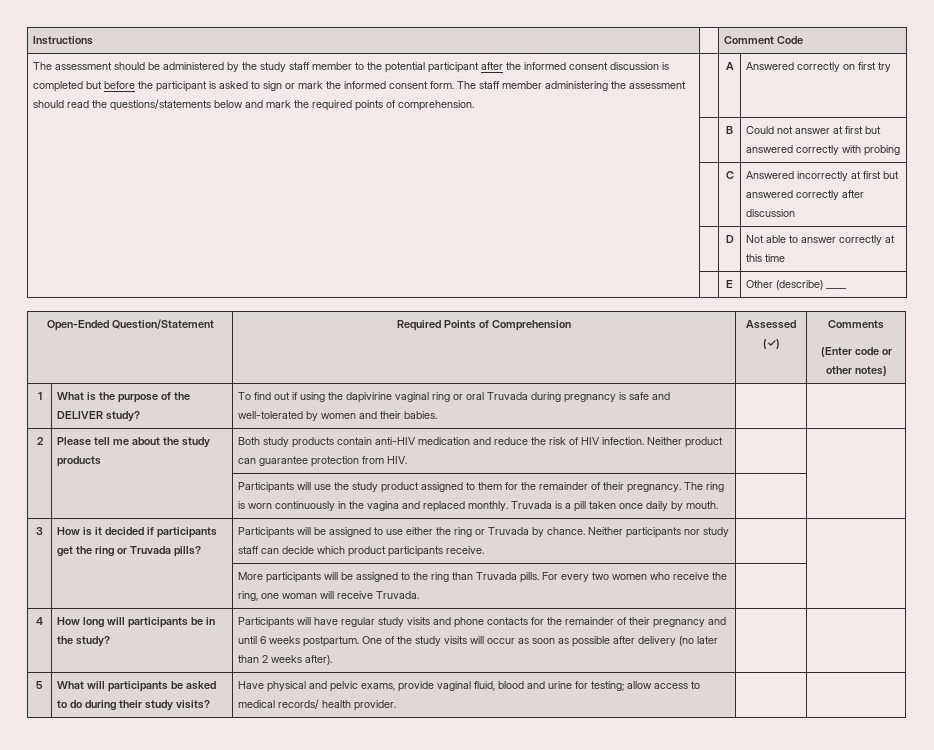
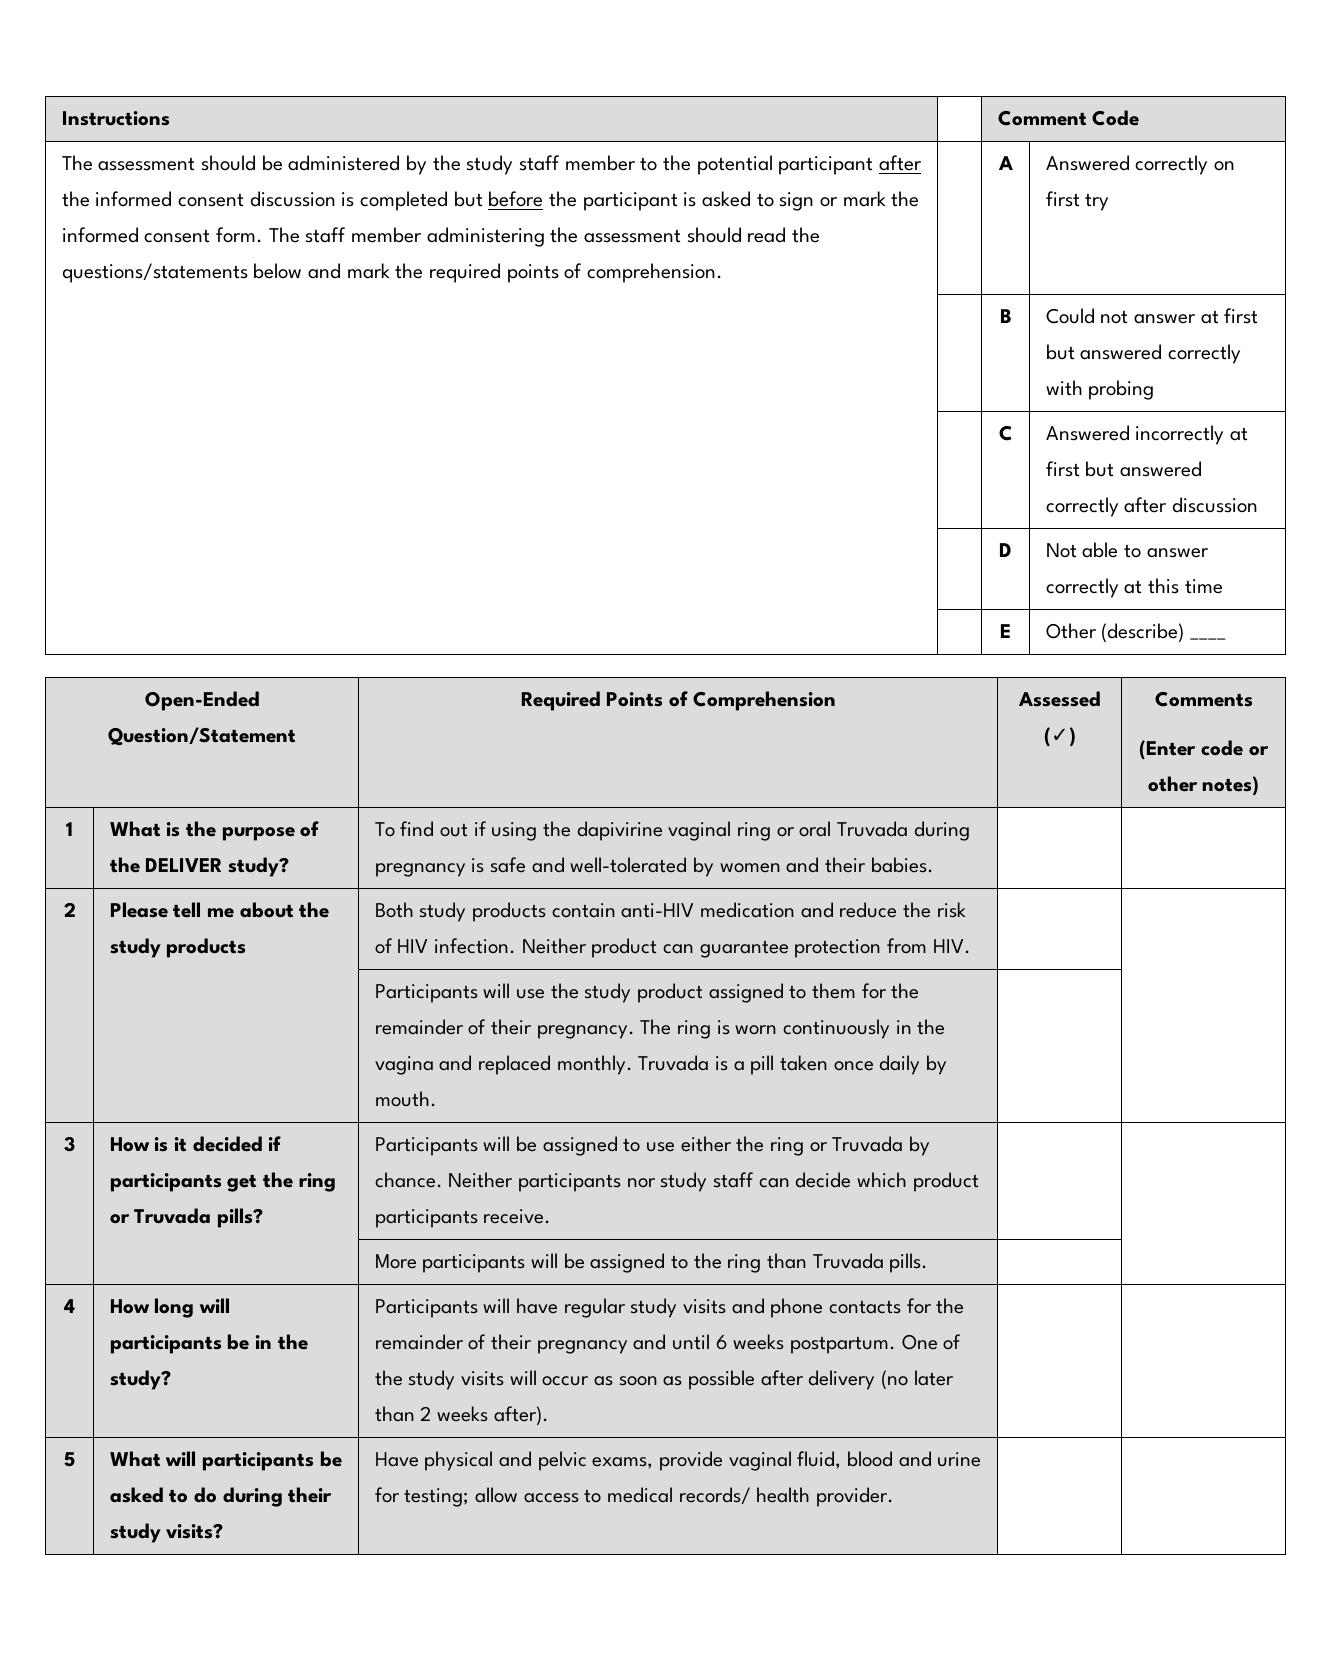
[542,572,728,582] [238,591,420,601] For every two women who receive the ring, one woman will receive Truvada. -> (929, 1263) none

